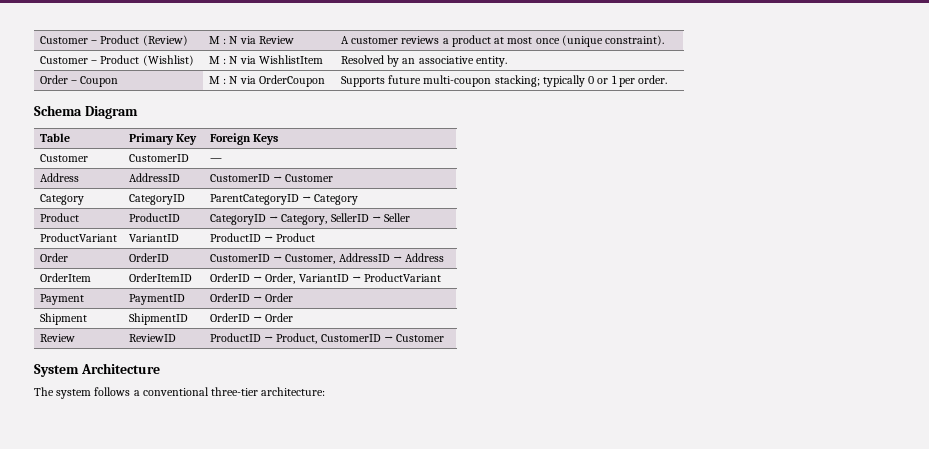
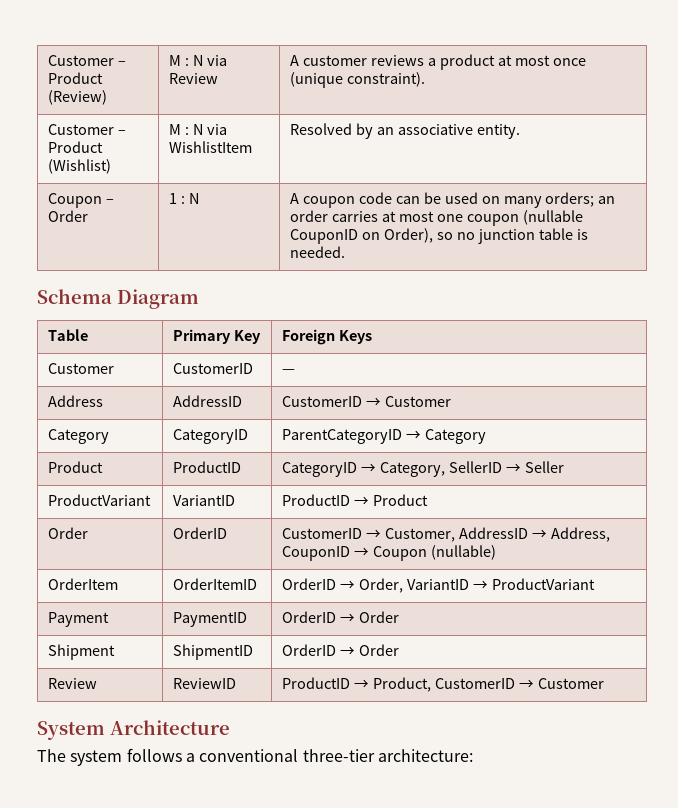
[39,75,119,87] [208,75,325,87] [340,75,668,87] Order – Coupon | M : N via OrderCoupon | Supports future multi-coupon stacking; typically 0 or 1 per order. -> [48,193,115,208] [48,210,89,222] [169,193,199,204] [290,192,616,208] [290,210,583,226] [290,228,588,244] [290,246,346,258] Coupon – Order | 1 : N | A coupon code can be used on many orders; an order carries at most one coupon (nullable CouponID on Order), so no junction table is needed.
[405,253,445,262] Address -> [550,527,610,542] [282,545,496,561] Address, CouponID → Coupon (nullable)

